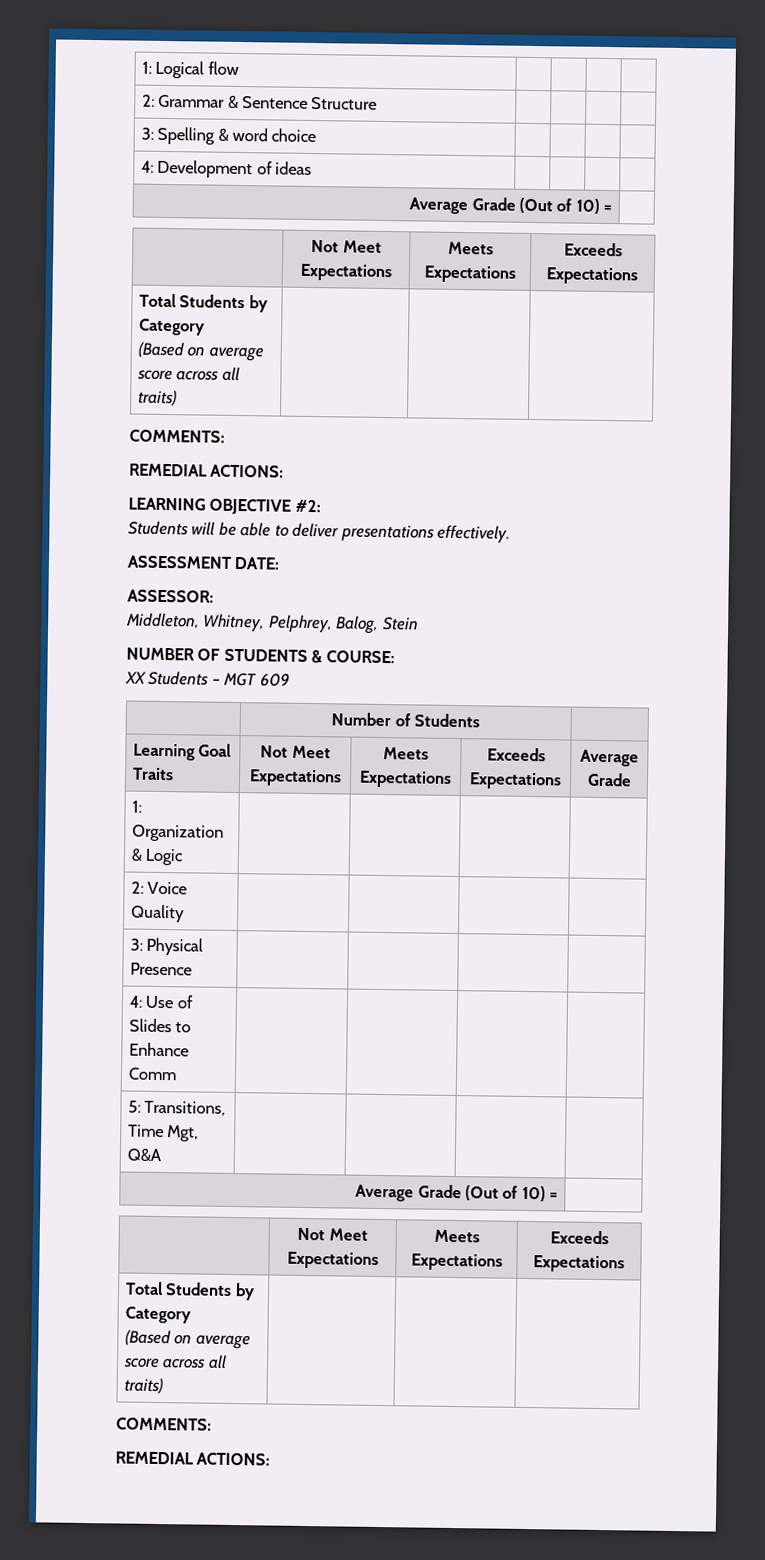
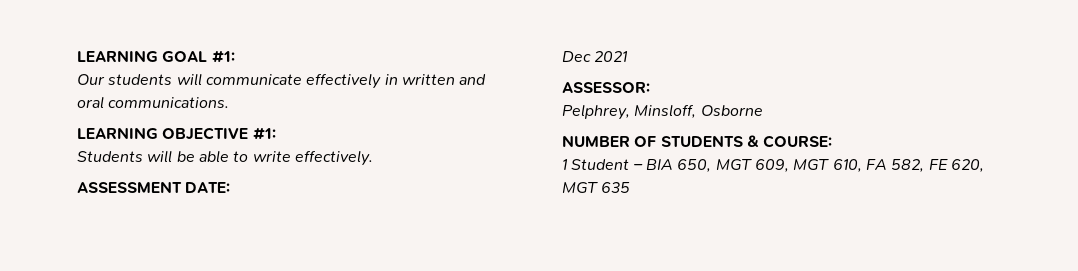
[141,60,239,79] [141,94,378,110] [140,126,317,145] [140,159,313,179] [409,197,613,215] [311,239,382,253] [299,263,393,282] [447,241,494,255] [423,265,516,283] [563,242,623,257] [546,267,638,285] [138,293,268,313] [138,318,205,336] [137,341,264,362] [136,366,240,382] [137,389,177,407] [129,429,225,443] [129,463,285,478] 1: Logical flow | | | | // 2: Grammar & Sentence Structure | | | | // 3: Spelling & word choice | | | | // 4: Development of ideas | | | | // Average Grade (Out of 10) = | // | Not Meet Expectations | Meets Expectations | Exceeds Expectations // Total Students by Category // (Based on average score across all traits) | | | // COMMENTS: // REMEDIAL ACTIONS: -> [77,50,235,63] [77,73,487,89] [77,96,230,109] LEARNING GOAL #1: // Our students will communicate effectively in written and oral communications.
[294,499,321,513] #2: -> [252,127,276,140] #1:
[292,522,435,542] deliver presentations -> [252,151,291,162] write
(281, 563) none -> [562,51,629,62] // Dec 2021
[126,612,419,634] Middleton, Whitney, Pelphrey, Balog, Stein -> [562,104,763,120] Pelphrey, Minsloff, Osborne
[125,670,290,687] [331,712,480,728] [132,743,232,761] [131,767,174,781] [260,745,331,759] [248,769,342,787] [383,747,429,760] [359,770,452,788] [486,747,546,762] [469,772,562,790] [580,749,639,767] [586,772,632,787] [131,800,142,813] [131,824,224,842] [130,848,185,866] [130,881,188,895] [130,904,185,923] [129,937,204,956] [129,962,192,976] [128,995,194,1009] [128,1018,192,1033] [128,1042,189,1057] [127,1067,177,1081] [127,1100,227,1116] [127,1124,200,1142] [126,1148,162,1163] [355,1184,559,1202] [297,1227,368,1241] [286,1251,379,1269] [433,1229,480,1243] [410,1253,503,1271] [549,1230,609,1245] [533,1255,625,1273] [124,1281,255,1301] [124,1306,191,1324] [124,1329,251,1350] [122,1354,227,1369] [123,1377,163,1395] [116,1417,212,1431] [115,1451,271,1466] XX Students – MGT 609 // | Number of Students | // Learning Goal Traits | Not Meet Expectations | Meets Expectations | Exceeds Expectations | Average Grade // 1: Organization & Logic | | | | // 2: Voice Quality | | | | // 3: Physical Presence | | | | // 4: Use of Slides to Enhance Comm | | | | // 5: Transitions, Time Mgt, Q&A | | | | // Average Grade (Out of 10) = | // | Not Meet Expectations | Meets Expectations | Exceeds Expectations // Total Students by Category // (Based on average score across all traits) | | | // COMMENTS: // REMEDIAL ACTIONS: -> [562,159,984,172] [562,182,631,193] 1 Student – BIA 650, MGT 609, MGT 610, FA 582, FE 620, MGT 635

